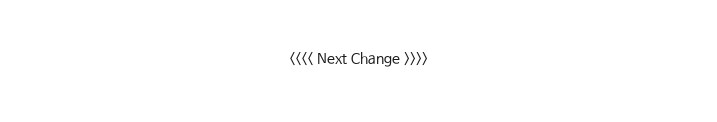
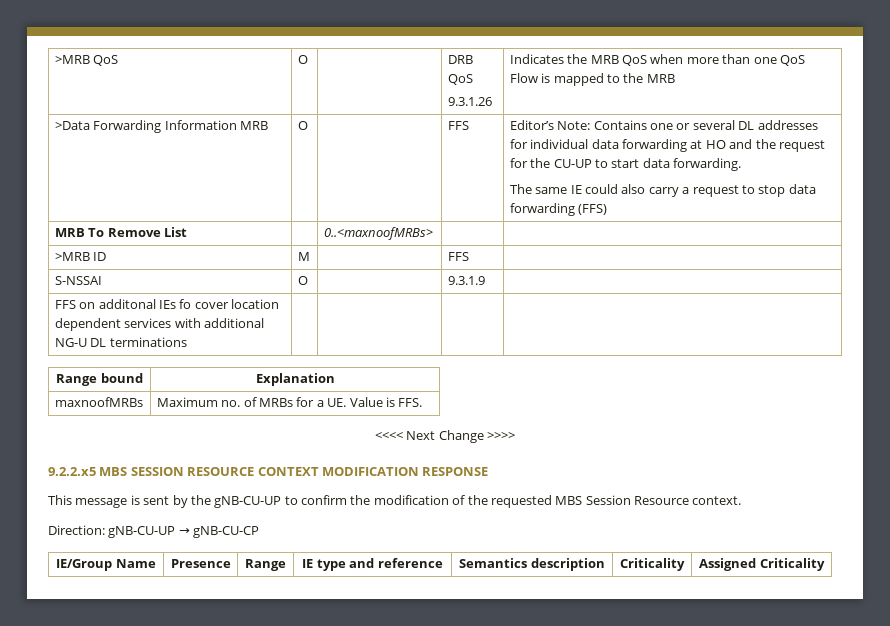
[289,52,428,67] <<<< Next Change >>>> -> [54,55,119,66] [297,55,308,64] [447,55,473,64] [447,74,473,85] [447,97,492,106] [509,54,805,66] [509,73,675,86] [54,120,269,133] [297,121,308,130] [447,121,469,130] [509,120,818,130] [509,139,825,152] [509,158,742,171] [509,184,816,197] [509,203,608,216] [54,227,188,237] [323,227,433,240] [54,252,107,261] [297,252,310,261] [447,252,469,261] [54,276,102,285] [297,276,308,285] [447,276,485,285] [54,299,280,309] [54,318,265,331] [54,337,187,347] [56,373,143,386] [255,373,335,386] [54,397,143,407] [156,397,423,407] [374,430,516,443] [48,467,489,476] [48,495,742,508] [48,525,260,538] [56,559,156,571] [170,559,231,568] [245,559,286,571] [302,558,443,571] [459,558,605,571] [620,558,685,571] [699,558,825,571] >MRB QoS | O | | DRB QoS // 9.3.1.26 | Indicates the MRB QoS when more than one QoS Flow is mapped to the MRB // >Data Forwarding Information MRB | O | | FFS | Editor’s Note: Contains one or several DL addresses for individual data forwarding at HO and the request for the CU-UP to start data forwarding. // The same IE could also carry a request to stop data forwarding (FFS) // MRB To Remove List | | 0..<maxnoofMRBs> | | // >MRB ID | M | | FFS | // S-NSSAI | O | | 9.3.1.9 | // FFS on additonal IEs fo cover location dependent services with additional NG-U DL terminations | | | | // Range bound | Explanation // maxnoofMRBs | Maximum no. of MRBs for a UE. Value is FFS. // <<<< Next Change >>>> // 9.2.2.x5 MBS SESSION RESOURCE CONTEXT MODIFICATION RESPONSE // This message is sent by the gNB-CU-UP to confirm the modification of the requested MBS Session Resource context. // Direction: gNB-CU-UP → gNB-CU-CP // IE/Group Name | Presence | Range | IE type and reference | Semantics description | Criticality | Assigned Criticality

